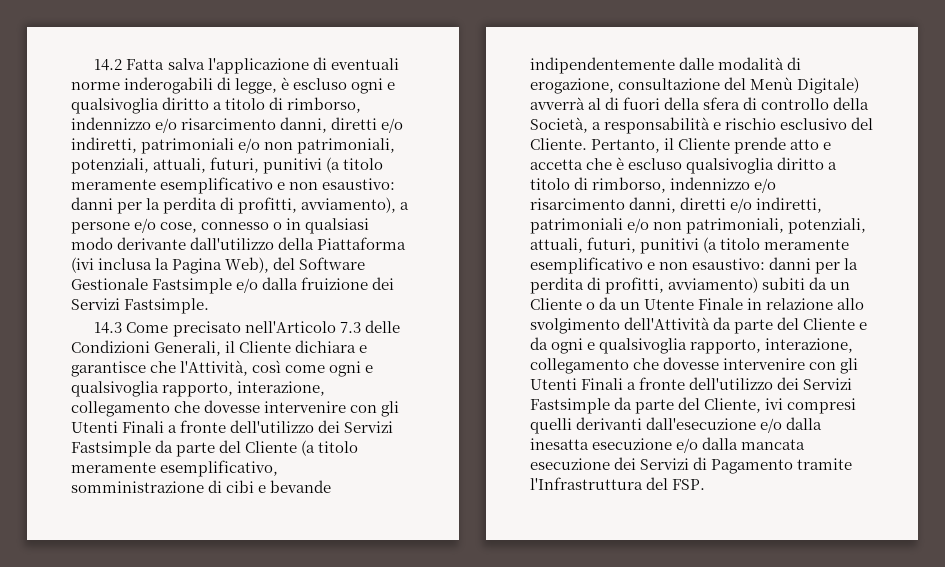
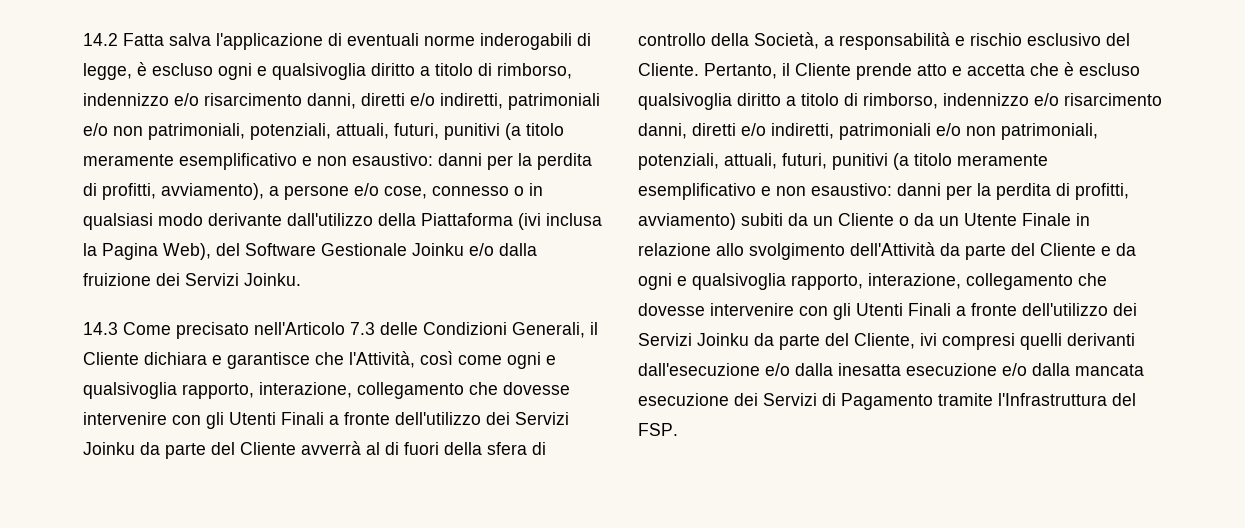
[152,278,233,294] Fastsimple -> [412,243,464,256] Joinku
[124,298,210,314] Fastsimple. -> [244,273,301,286] Joinku.
[71,440,359,457] [71,460,279,477] [71,480,332,493] [530,57,802,74] [530,77,860,94] Fastsimple da parte del Cliente (a titolo meramente esemplificativo, somministrazione di cibi e bevande indipendentemente dalle modalità di erogazione, consultazione del Menù Digitale) -> [83,442,296,459] Joinku da parte del Cliente
[530,398,610,414] Fastsimple -> [697,333,749,346] Joinku

